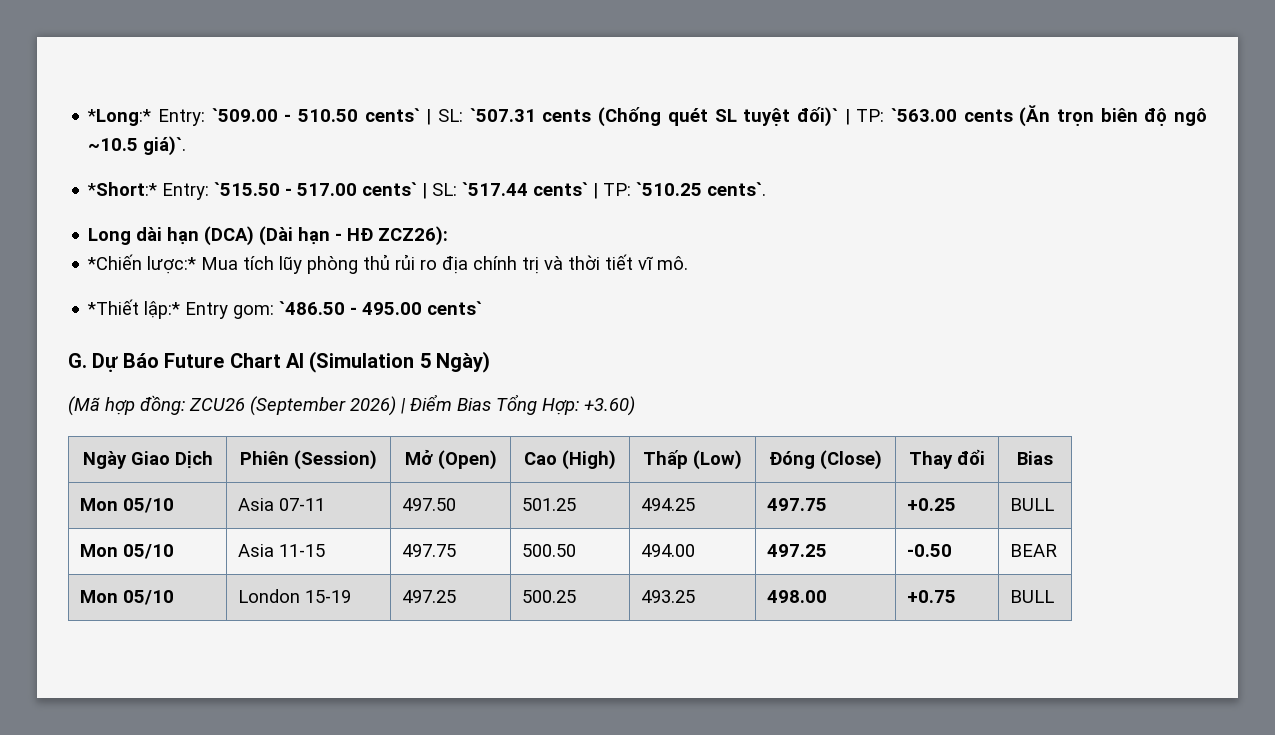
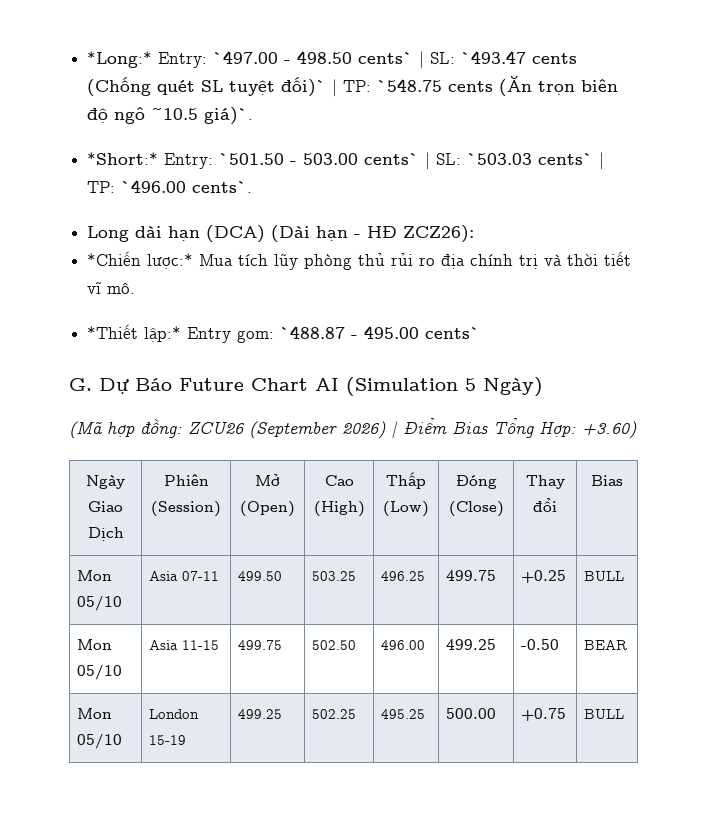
[211,108,536,125] `509.00 - 510.50 cents` | SL: `507.31 -> [213,51,527,69] `497.00 - 498.50 cents` | SL: `493.47
[890,108,957,122] `563.00 -> [377,79,443,92] `548.75
[214,182,529,199] `515.50 - 517.00 cents` | SL: `517.44 -> [219,152,533,170] `501.50 - 503.00 cents` | SL: `503.03
[636,182,703,196] `510.25 -> [121,180,187,193] `496.00
[279,301,346,315] `486.50 -> [280,326,346,339] `488.87
[402,498,457,511] [522,498,577,511] [641,498,696,511] [767,498,828,511] 497.50 | 501.25 | 494.25 | 497.75 -> [238,571,283,581] [312,571,357,581] [381,571,426,581] [446,570,497,581] 499.50 | 503.25 | 496.25 | 499.75
[402,544,457,557] [522,544,577,557] [641,544,696,557] [767,544,828,557] 497.75 | 500.50 | 494.00 | 497.25 -> [238,640,283,650] [312,640,357,650] [381,640,426,650] [446,639,497,650] 499.75 | 502.50 | 496.00 | 499.25
[402,590,457,603] [522,590,577,603] [641,590,696,603] [767,590,828,603] 497.25 | 500.25 | 493.25 | 498.00 -> [238,709,283,719] [312,709,357,719] [381,709,426,719] [446,708,497,719] 499.25 | 502.25 | 495.25 | 500.00

